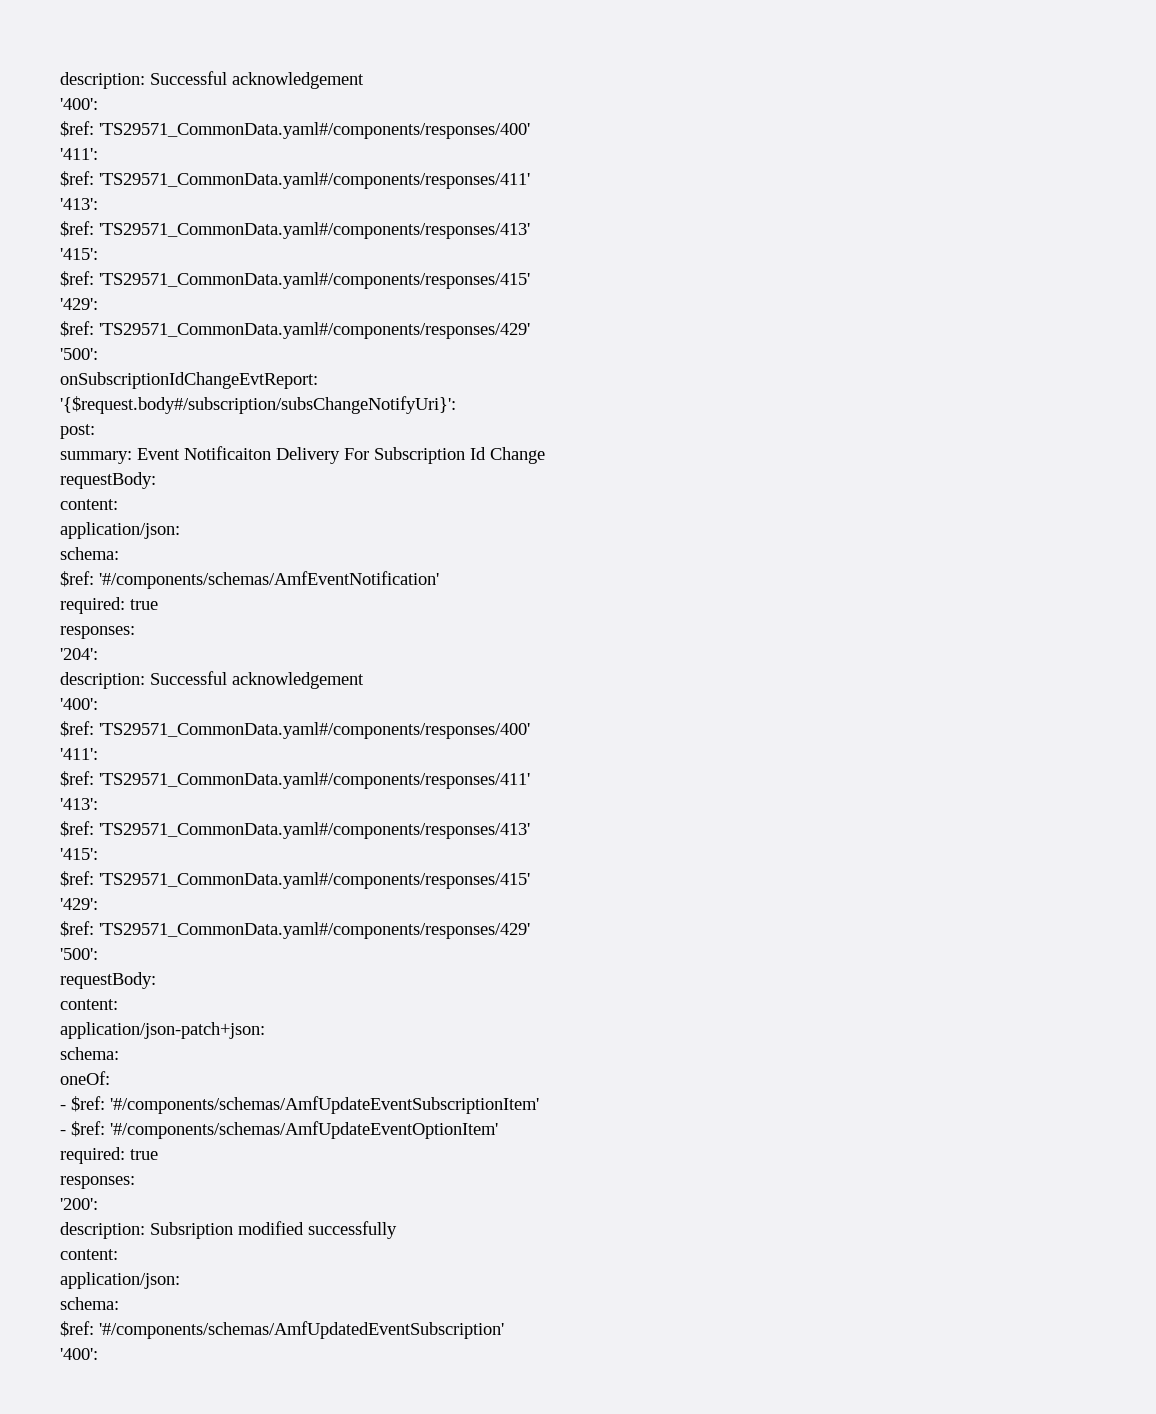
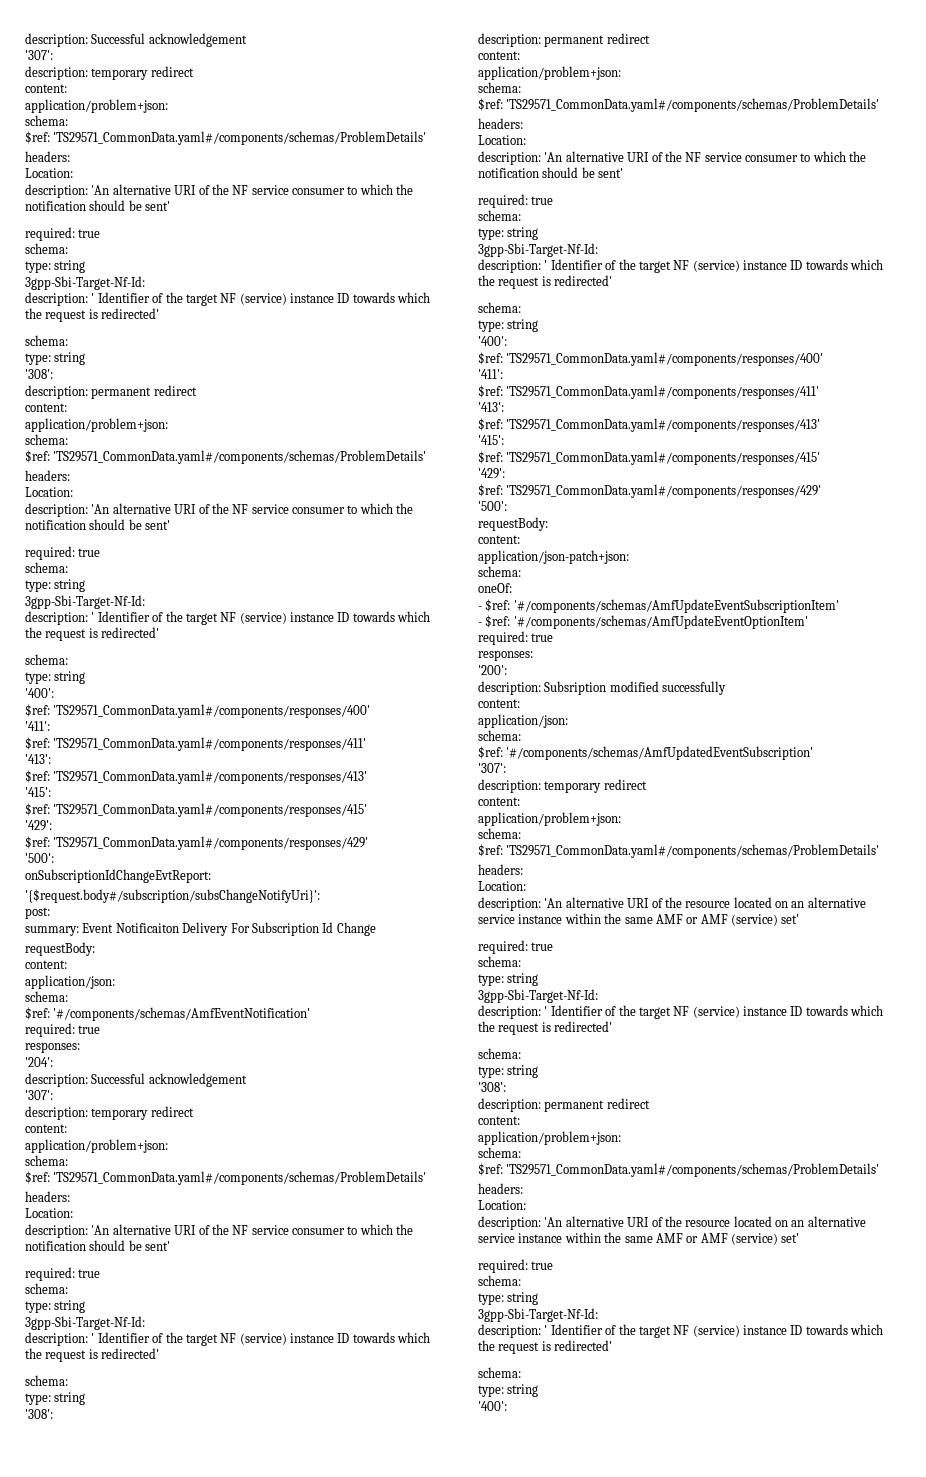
[60,71,364,89] description: Successful acknowledgement -> [25,33,247,47] [25,50,53,60] [25,66,194,80] [25,84,67,93] [25,99,168,113] [25,115,68,126] [25,131,427,145] [25,151,70,162] [25,168,73,178] [25,184,414,198] [25,200,171,211] [25,227,101,241] [25,243,68,254] [25,260,86,273] [25,276,145,290] [25,292,431,306] [25,308,160,322] [25,335,68,346] [25,352,86,365] [25,369,53,379] [25,385,197,399] [25,403,67,412] [25,418,168,432] [25,434,68,445] [25,450,427,464] [25,470,70,481] [25,487,73,497] [25,503,414,517] [25,519,171,530] [25,546,101,560] [25,562,68,573] [25,579,86,592] [25,595,145,609] [25,611,431,625] [25,627,160,641] [25,654,68,665] [25,671,86,684] description: Successful acknowledgement // '307': // description: temporary redirect // content: // application/problem+json: // schema: // $ref: 'TS29571_CommonData.yaml#/components/schemas/ProblemDetails' // headers: // Location: // description: 'An alternative URI of the NF service consumer to which the notification should be sent' // required: true // schema: // type: string // 3gpp-Sbi-Target-Nf-Id: // description: ' Identifier of the target NF (service) instance ID towards which the request is redirected' // schema: // type: string // '308': // description: permanent redirect // content: // application/problem+json: // schema: // $ref: 'TS29571_CommonData.yaml#/components/schemas/ProblemDetails' // headers: // Location: // description: 'An alternative URI of the NF service consumer to which the notification should be sent' // required: true // schema: // type: string // 3gpp-Sbi-Target-Nf-Id: // description: ' Identifier of the target NF (service) instance ID towards which the request is redirected' // schema: // type: string
(364, 680) none -> [25,1090,53,1100] [25,1106,194,1120] [25,1124,67,1133] [25,1139,168,1153] [25,1155,68,1166] [25,1171,427,1185] [25,1191,70,1202] [25,1208,73,1218] [25,1224,414,1238] [25,1240,171,1251] [25,1267,101,1281] [25,1283,68,1294] [25,1300,86,1313] [25,1316,145,1330] [25,1332,431,1346] [25,1348,160,1362] [25,1375,68,1386] [25,1392,86,1405] [25,1409,53,1419] [478,33,650,47] [478,51,520,60] [478,66,621,80] [478,82,521,93] [478,98,880,112] [478,118,523,129] [478,135,526,145] [478,151,867,165] [478,167,624,178] [478,194,554,208] [478,210,521,221] [478,227,539,240] [478,243,598,257] [478,259,884,273] [478,275,613,289] [478,302,521,313] [478,319,539,332] // '307': // description: temporary redirect // content: // application/problem+json: // schema: // $ref: 'TS29571_CommonData.yaml#/components/schemas/ProblemDetails' // headers: // Location: // description: 'An alternative URI of the NF service consumer to which the notification should be sent' // required: true // schema: // type: string // 3gpp-Sbi-Target-Nf-Id: // description: ' Identifier of the target NF (service) instance ID towards which the request is redirected' // schema: // type: string // '308': // description: permanent redirect // content: // application/problem+json: // schema: // $ref: 'TS29571_CommonData.yaml#/components/schemas/ProblemDetails' // headers: // Location: // description: 'An alternative URI of the NF service consumer to which the notification should be sent' // required: true // schema: // type: string // 3gpp-Sbi-Target-Nf-Id: // description: ' Identifier of the target NF (service) instance ID towards which the request is redirected' // schema: // type: string
(504, 1330) none -> [478,763,506,773] [478,779,647,793] [478,797,520,806] [478,812,621,826] [478,828,521,839] [478,844,880,858] [478,864,523,875] [478,881,526,891] [478,897,866,911] [478,913,800,926] [478,940,554,954] [478,956,521,967] [478,973,539,986] [478,989,598,1003] [478,1005,884,1019] [478,1021,613,1035] [478,1048,521,1059] [478,1065,539,1078] [478,1082,506,1092] [478,1098,650,1112] [478,1116,520,1125] [478,1131,621,1145] [478,1147,521,1158] [478,1163,880,1177] [478,1183,523,1194] [478,1200,526,1210] [478,1216,866,1230] [478,1232,800,1245] [478,1259,554,1273] [478,1275,521,1286] [478,1292,539,1305] [478,1308,598,1322] [478,1324,884,1338] [478,1340,613,1354] [478,1367,521,1378] [478,1384,539,1397] // '307': // description: temporary redirect // content: // application/problem+json: // schema: // $ref: 'TS29571_CommonData.yaml#/components/schemas/ProblemDetails' // headers: // Location: // description: 'An alternative URI of the resource located on an alternative service instance within the same AMF or AMF (service) set' // required: true // schema: // type: string // 3gpp-Sbi-Target-Nf-Id: // description: ' Identifier of the target NF (service) instance ID towards which the request is redirected' // schema: // type: string // '308': // description: permanent redirect // content: // application/problem+json: // schema: // $ref: 'TS29571_CommonData.yaml#/components/schemas/ProblemDetails' // headers: // Location: // description: 'An alternative URI of the resource located on an alternative service instance within the same AMF or AMF (service) set' // required: true // schema: // type: string // 3gpp-Sbi-Target-Nf-Id: // description: ' Identifier of the target NF (service) instance ID towards which the request is redirected' // schema: // type: string

